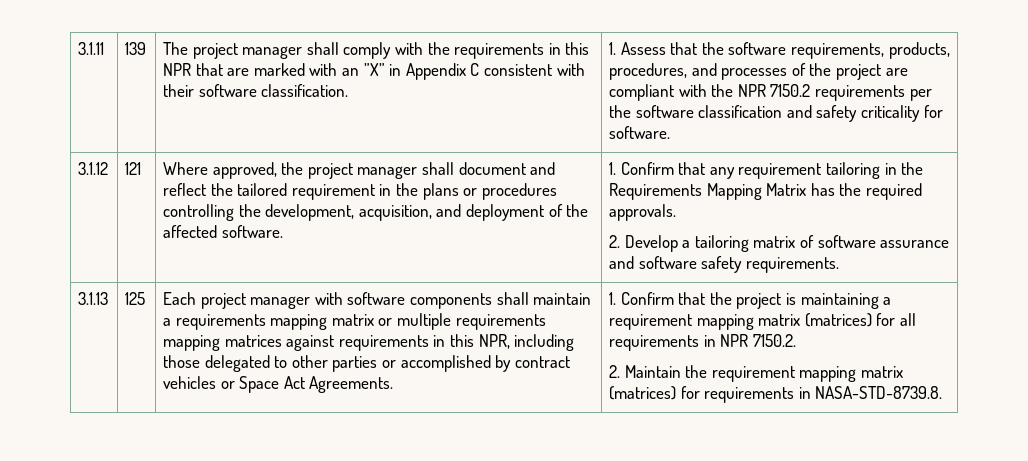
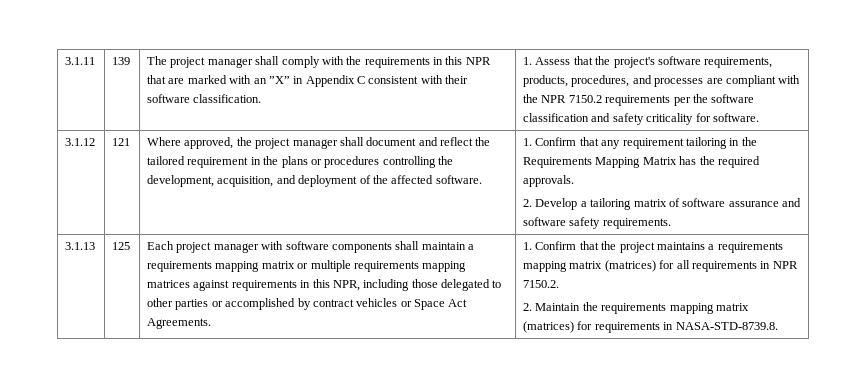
(724, 48) none -> [613,57,655,68] project's
[791,63,882,80] of the project -> (704, 82) none
[786,293,892,309] [609,314,693,330] is maintaining a requirement -> [656,242,783,253] maintains a requirements
[711,366,795,382] requirement -> [601,303,667,314] requirements

